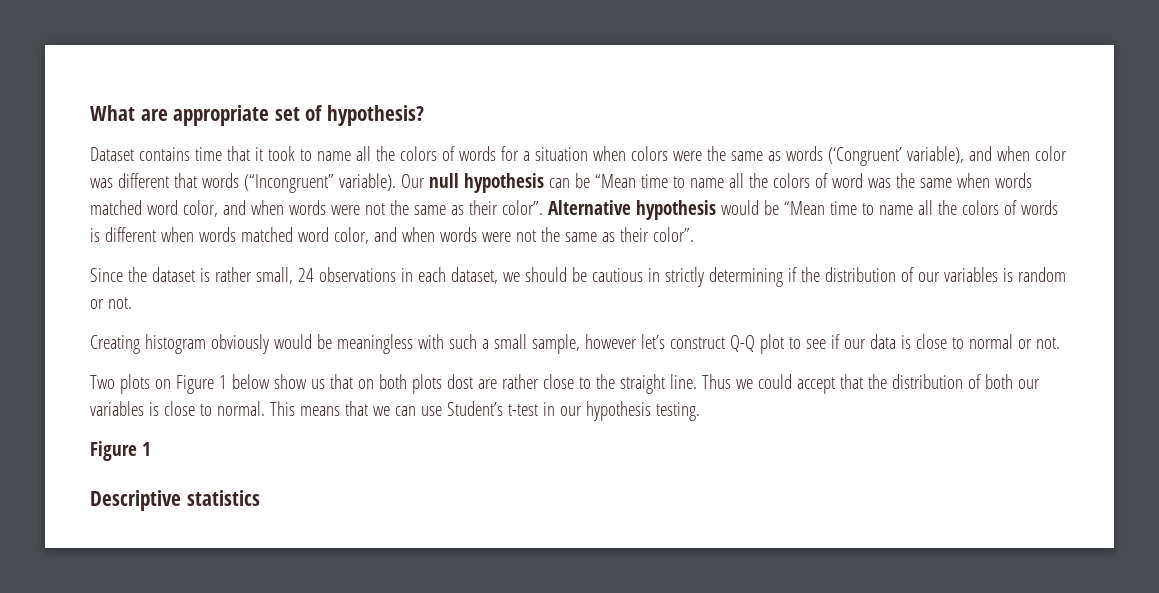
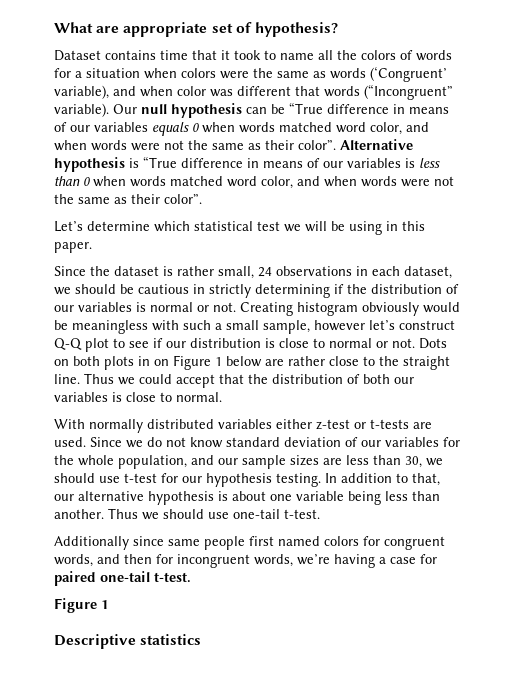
[594,173,952,188] “Mean time to name all the colors of word was the same -> [289,102,449,114] [54,122,199,136] “True difference in means of our variables equals 0
[720,200,1058,215] [90,227,156,242] would be “Mean time to name all the colors of words is different -> [129,156,440,168] [54,176,90,186] is “True difference in means of our variables is less than 0
(694, 234) none -> [54,221,425,235] [54,242,92,253] // Let’s determine which statistical test we will be using in this paper.
[1017,267,1066,282] [90,297,132,309] random or not. // -> [150,302,236,312] normal or not.
[869,334,896,349] data -> [190,338,261,348] distribution
[90,374,473,394] // Two plots on Figure 1 below show us that on both plots dost -> [419,338,447,349] [54,355,262,370] Dots on both plots in on Figure 1 below
[269,401,700,421] This means that we can use Student’s t-test in our hypothesis testing. -> [54,419,432,433] [54,437,460,448] [54,455,443,469] [54,473,440,487] [54,491,440,505] [54,508,320,520] [54,536,445,550] [54,554,437,568] [54,571,191,586] // With normally distributed variables either z-test or t-tests are used. Since we do not know standard deviation of our variables for the whole population, and our sample sizes are less than 30, we should use t-test for our hypothesis testing. In addition to that, our alternative hypothesis is about one variable being less than another. Thus we should use one-tail t-test. // Additionally since same people first named colors for congruent words, and then for incongruent words, we’re having a case for paired one-tail t-test.

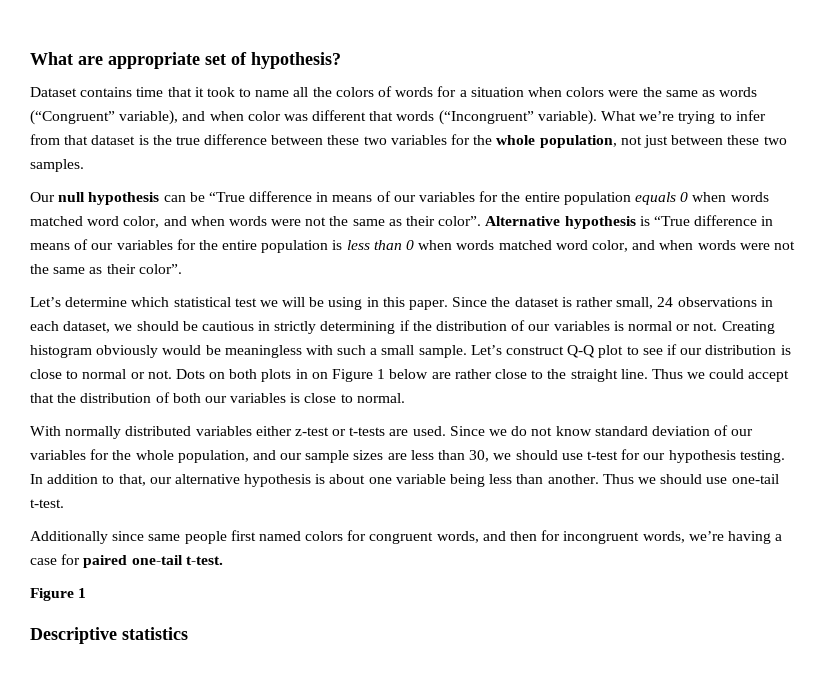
[370,66,447,82] (‘Congruent’ -> [30,110,115,125] (“Congruent”
(109, 110) none -> [601,110,766,124] [30,134,787,148] [30,159,84,172] What we’re trying to infer from that dataset is the true difference between these two variables for the whole population, not just between these two samples. //
(148, 127) none -> [479,191,631,205] for the entire population
(401, 163) none -> [176,239,329,253] for the entire population
(92, 247) // -> (449, 305) none
[263,320,395,334] sample, however let’s -> [418,345,502,358] sample. Let’s

